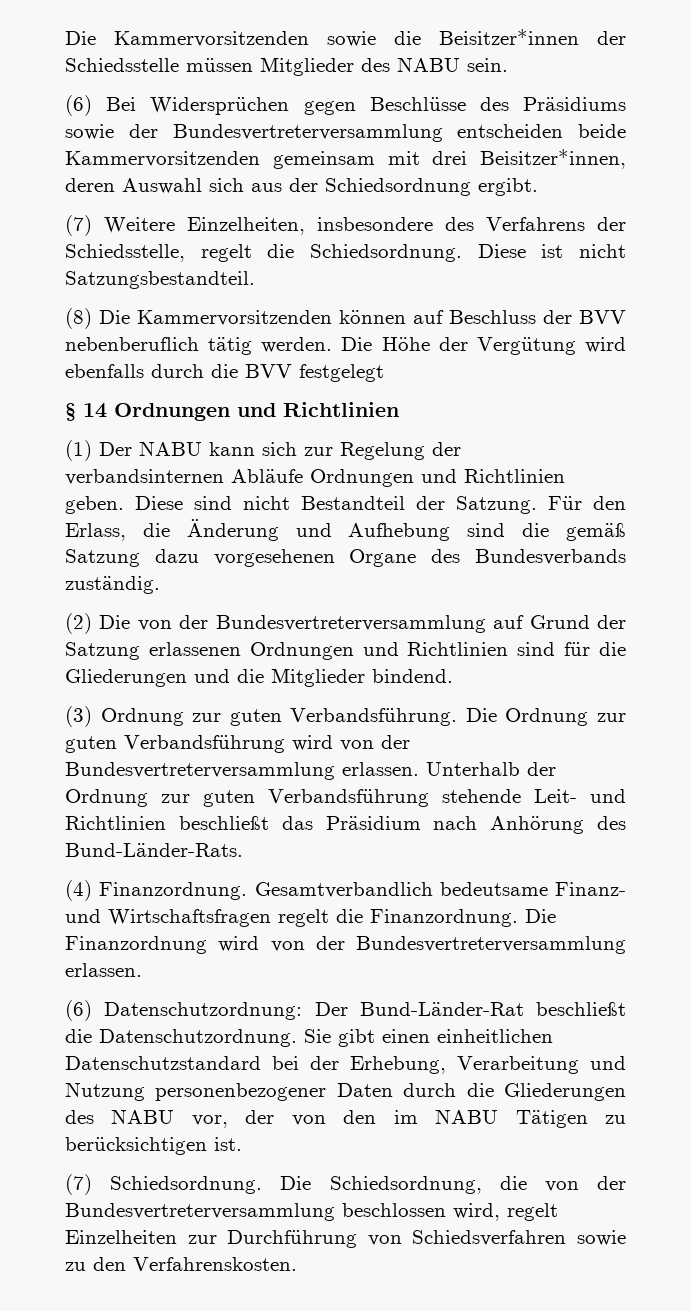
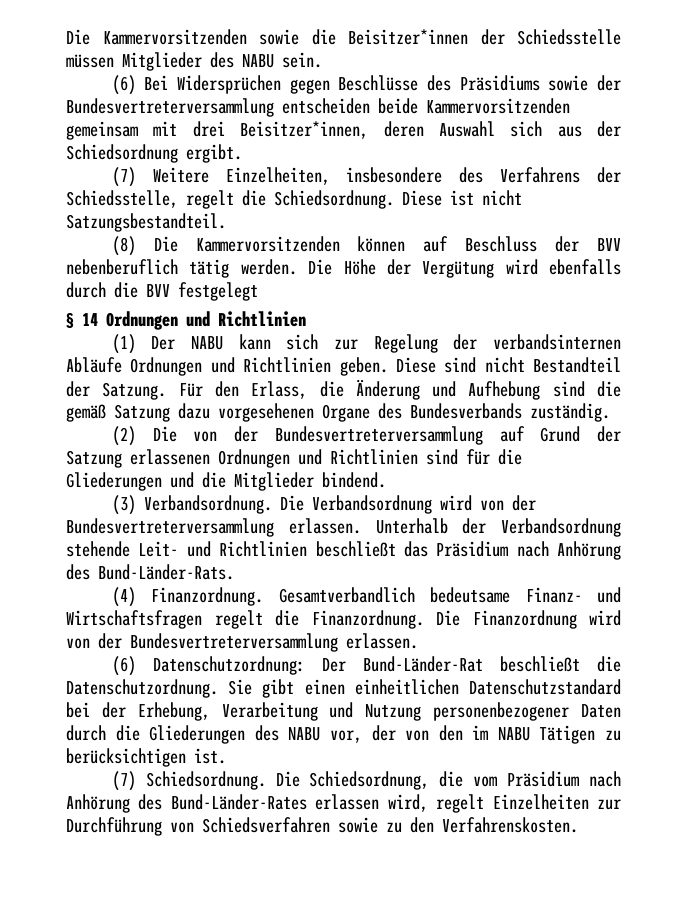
[100,708,626,726] [65,735,285,753] Ordnung zur guten Verbandsführung. Die Ordnung zur guten Verbandsführung -> [143,495,432,514] Verbandsordnung. Die Verbandsordnung
[65,789,429,807] Ordnung zur guten Verbandsführung -> [501,518,621,537] Verbandsordnung
[544,1176,626,1192] [65,1203,446,1221] von der Bundesvertreterversammlung beschlossen -> [473,771,621,787] [66,794,380,813] vom Präsidium nach Anhörung des Bund-Länder-Rates erlassen

